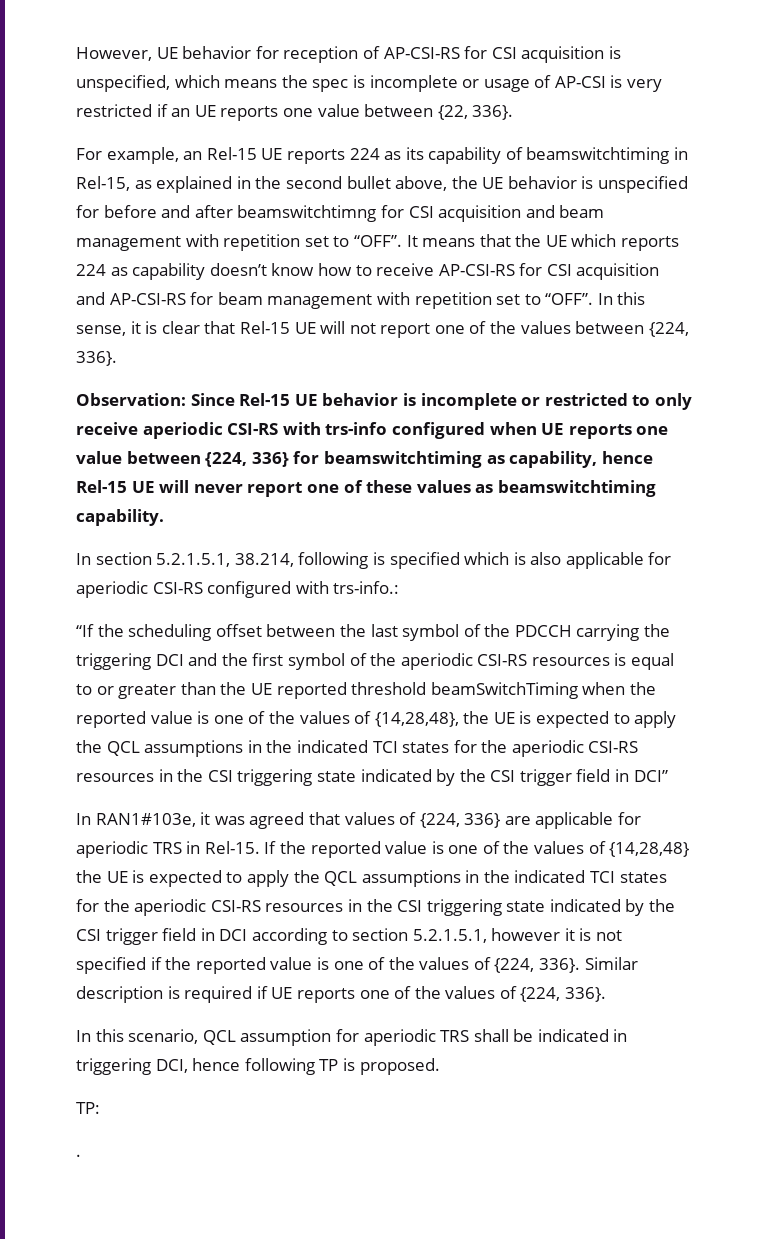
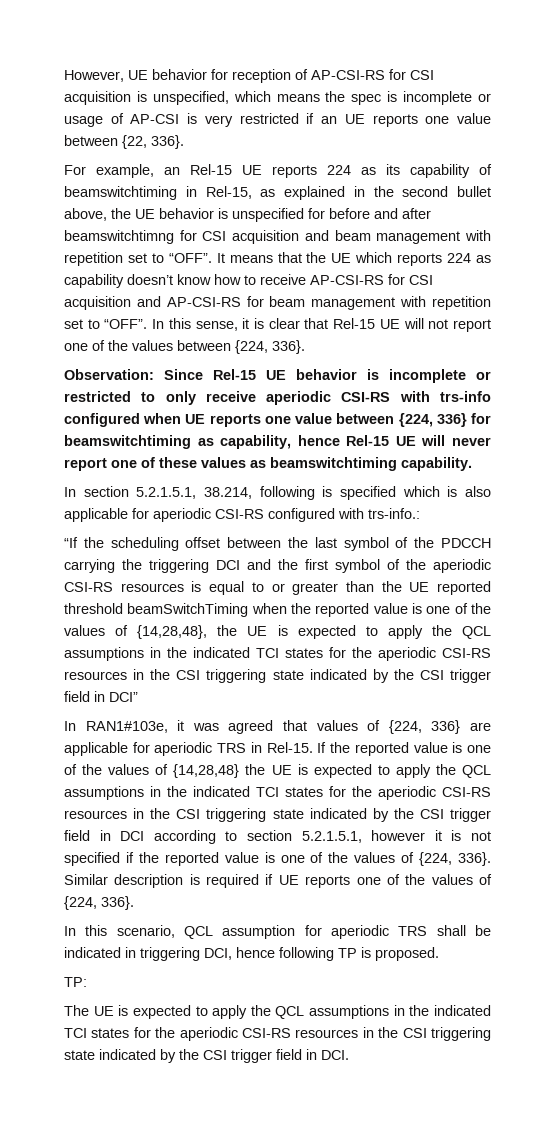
[76,1154,81,1157] . -> [64,1005,491,1019] [64,1027,491,1041] [64,1049,349,1063] The UE is expected to apply the QCL assumptions in the indicated TCI states for the aperiodic CSI-RS resources in the CSI triggering state indicated by the CSI trigger field in DCI.

